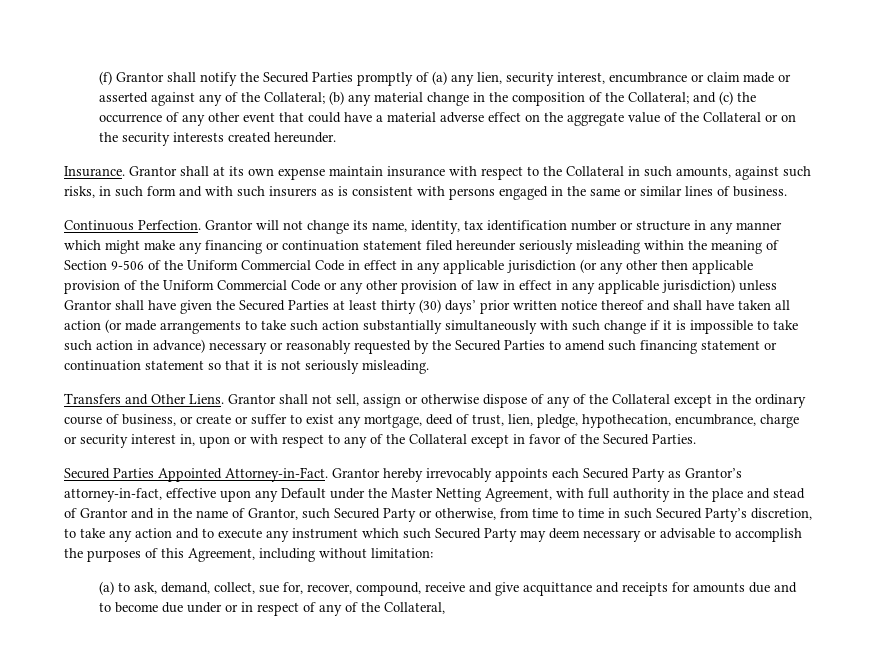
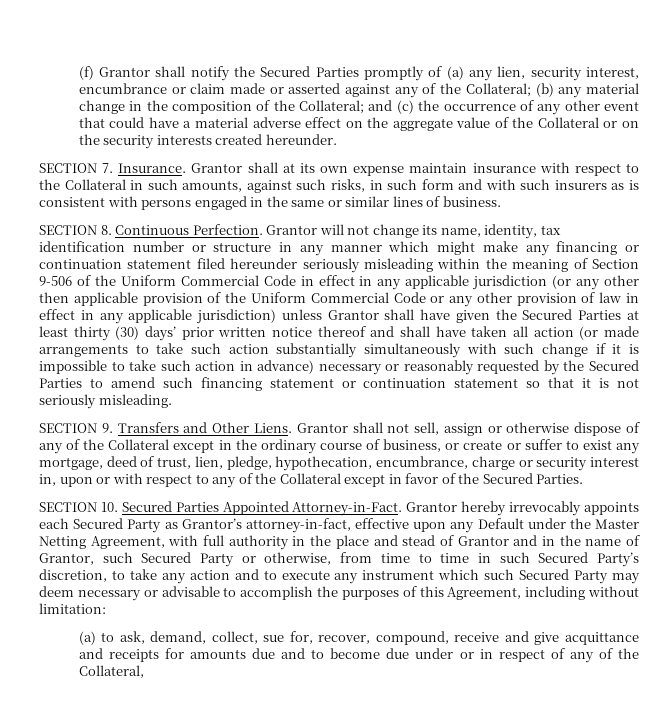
(337, 137) none -> [39,163,114,173] SECTION 7.
(787, 191) none -> [39,225,112,235] SECTION 8.
(429, 367) none -> [39,423,113,433] SECTION 9.
(696, 439) none -> [39,502,118,512] SECTION 10.

